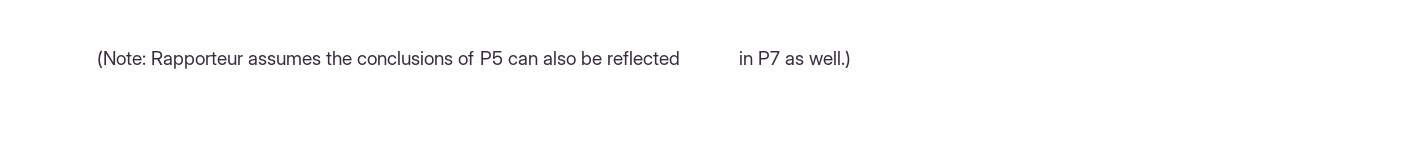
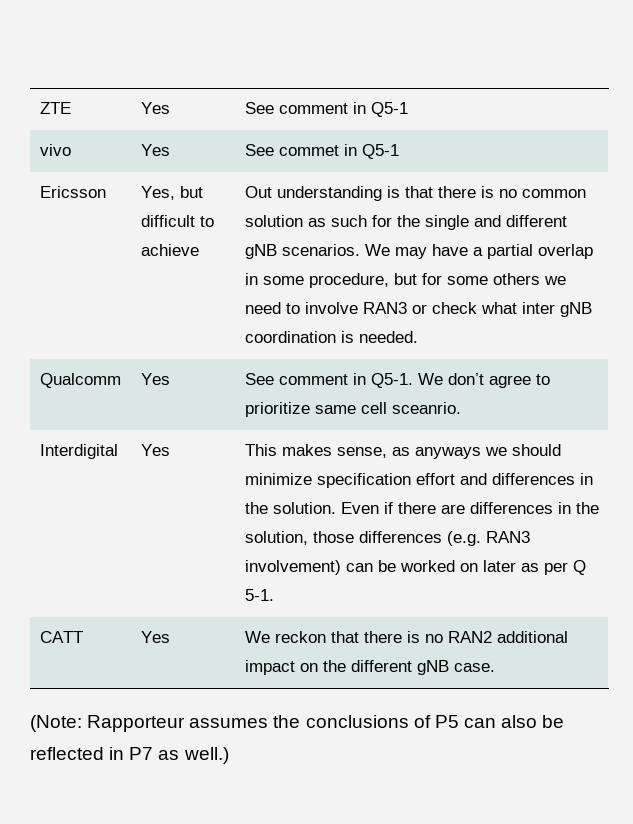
(96, 59) none -> [39,102,71,114] [140,102,170,114] [244,102,408,117] [39,144,71,156] [140,144,170,156] [244,144,399,159] [39,186,106,198] [140,186,203,200] [140,215,214,227] [140,244,199,256] [244,186,586,201] [244,215,567,230] [244,244,593,259] [244,273,566,288] [244,302,592,317] [244,331,418,343] [39,373,121,388] [140,373,170,385] [244,373,550,388] [244,402,461,417] [39,444,118,459] [140,444,170,456] [244,444,561,459] [244,473,593,488] [244,502,599,514] [244,531,530,546] [244,560,586,575] [244,589,274,601] [39,631,83,643] [140,631,170,643] [244,631,568,643] [244,660,495,675] ZTE | Yes | See comment in Q5-1 // vivo | Yes | See commet in Q5-1 // Ericsson | Yes, but difficult to achieve | Out understanding is that there is no common solution as such for the single and different gNB scenarios. We may have a partial overlap in some procedure, but for some others we need to involve RAN3 or check what inter gNB coordination is needed. // Qualcomm | Yes | See comment in Q5-1. We don’t agree to prioritize same cell sceanrio. // Interdigital | Yes | This makes sense, as anyways we should minimize specification effort and differences in the solution. Even if there are differences in the solution, those differences (e.g. RAN3 involvement) can be worked on later as per Q 5-1. // CATT | Yes | We reckon that there is no RAN2 additional impact on the different gNB case. //

